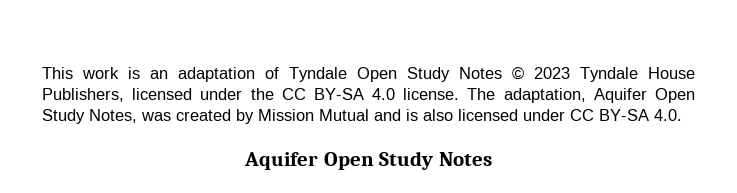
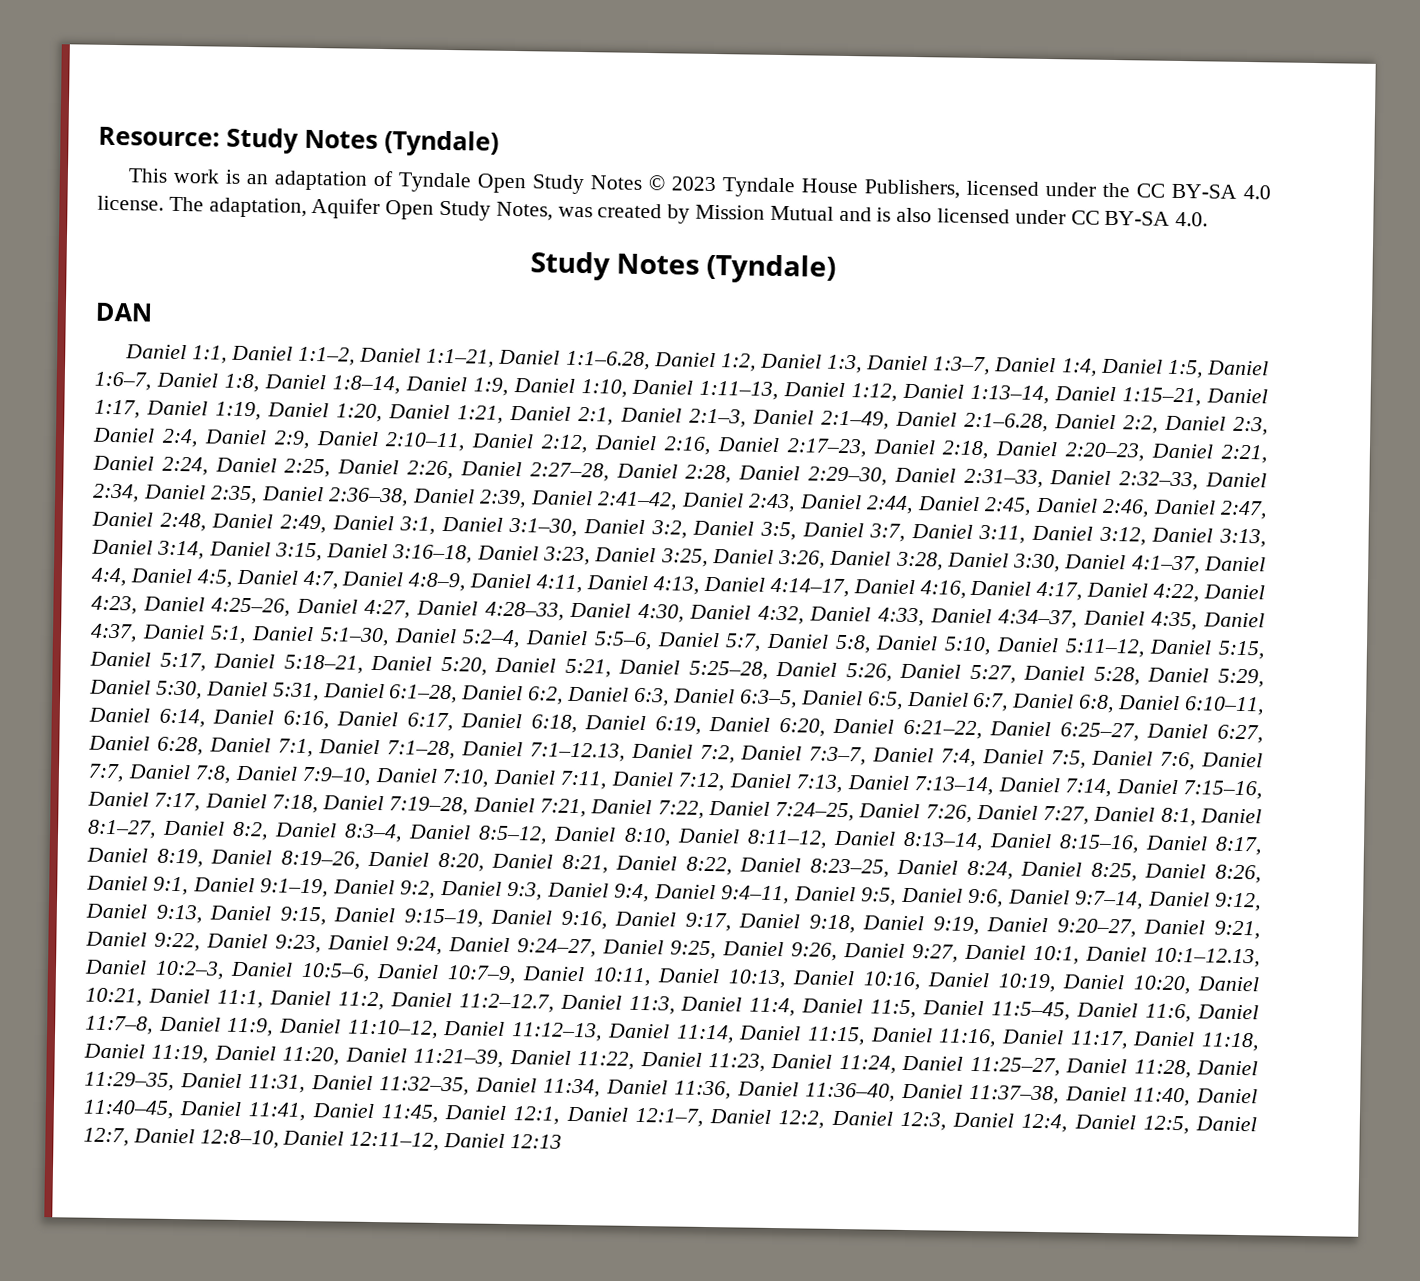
(42, 73) none -> [98,126,499,157] Resource: Study Notes (Tyndale) //
[243,151,493,170] Aquifer Open Study Notes -> [529,251,837,284] [95,302,152,322] [124,344,1269,379] [94,371,1268,407] [94,399,1268,436] [92,427,1267,464] [92,455,1267,491] [93,483,1267,520] [91,511,1266,548] [91,539,1267,575] [91,567,1265,603] [91,595,1265,631] [90,623,1265,660] [89,651,1264,688] [89,679,1264,716] [88,707,1263,744] [88,735,1263,771] [88,763,1262,800] [87,791,1263,827] [87,819,1262,856] [86,847,1261,884] [86,875,1261,912] [85,903,1260,940] [85,931,1260,968] [84,959,1260,995] [85,987,1259,1023] [85,1015,1259,1052] [83,1043,1258,1079] [84,1071,1258,1107] [83,1099,1257,1135] [83,1127,562,1151] Study Notes (Tyndale) // DAN // Daniel 1:1, Daniel 1:1–2, Daniel 1:1–21, Daniel 1:1–6.28, Daniel 1:2, Daniel 1:3, Daniel 1:3–7, Daniel 1:4, Daniel 1:5, Daniel 1:6–7, Daniel 1:8, Daniel 1:8–14, Daniel 1:9, Daniel 1:10, Daniel 1:11–13, Daniel 1:12, Daniel 1:13–14, Daniel 1:15–21, Daniel 1:17, Daniel 1:19, Daniel 1:20, Daniel 1:21, Daniel 2:1, Daniel 2:1–3, Daniel 2:1–49, Daniel 2:1–6.28, Daniel 2:2, Daniel 2:3, Daniel 2:4, Daniel 2:9, Daniel 2:10–11, Daniel 2:12, Daniel 2:16, Daniel 2:17–23, Daniel 2:18, Daniel 2:20–23, Daniel 2:21, Daniel 2:24, Daniel 2:25, Daniel 2:26, Daniel 2:27–28, Daniel 2:28, Daniel 2:29–30, Daniel 2:31–33, Daniel 2:32–33, Daniel 2:34, Daniel 2:35, Daniel 2:36–38, Daniel 2:39, Daniel 2:41–42, Daniel 2:43, Daniel 2:44, Daniel 2:45, Daniel 2:46, Daniel 2:47, Daniel 2:48, Daniel 2:49, Daniel 3:1, Daniel 3:1–30, Daniel 3:2, Daniel 3:5, Daniel 3:7, Daniel 3:11, Daniel 3:12, Daniel 3:13, Daniel 3:14, Daniel 3:15, Daniel 3:16–18, Daniel 3:23, Daniel 3:25, Daniel 3:26, Daniel 3:28, Daniel 3:30, Daniel 4:1–37, Daniel 4:4, Daniel 4:5, Daniel 4:7, Daniel 4:8–9, Daniel 4:11, Daniel 4:13, Daniel 4:14–17, Daniel 4:16, Daniel 4:17, Daniel 4:22, Daniel 4:23, Daniel 4:25–26, Daniel 4:27, Daniel 4:28–33, Daniel 4:30, Daniel 4:32, Daniel 4:33, Daniel 4:34–37, Daniel 4:35, Daniel 4:37, Daniel 5:1, Daniel 5:1–30, Daniel 5:2–4, Daniel 5:5–6, Daniel 5:7, Daniel 5:8, Daniel 5:10, Daniel 5:11–12, Daniel 5:15, Daniel 5:17, Daniel 5:18–21, Daniel 5:20, Daniel 5:21, Daniel 5:25–28, Daniel 5:26, Daniel 5:27, Daniel 5:28, Daniel 5:29, Daniel 5:30, Daniel 5:31, Daniel 6:1–28, Daniel 6:2, Daniel 6:3, Daniel 6:3–5, Daniel 6:5, Daniel 6:7, Daniel 6:8, Daniel 6:10–11, Daniel 6:14, Daniel 6:16, Daniel 6:17, Daniel 6:18, Daniel 6:19, Daniel 6:20, Daniel 6:21–22, Daniel 6:25–27, Daniel 6:27, Daniel 6:28, Daniel 7:1, Daniel 7:1–28, Daniel 7:1–12.13, Daniel 7:2, Daniel 7:3–7, Daniel 7:4, Daniel 7:5, Daniel 7:6, Daniel 7:7, Daniel 7:8, Daniel 7:9–10, Daniel 7:10, Daniel 7:11, Daniel 7:12, Daniel 7:13, Daniel 7:13–14, Daniel 7:14, Daniel 7:15–16, Daniel 7:17, Daniel 7:18, Daniel 7:19–28, Daniel 7:21, Daniel 7:22, Daniel 7:24–25, Daniel 7:26, Daniel 7:27, Daniel 8:1, Daniel 8:1–27, Daniel 8:2, Daniel 8:3–4, Daniel 8:5–12, Daniel 8:10, Daniel 8:11–12, Daniel 8:13–14, Daniel 8:15–16, Daniel 8:17, Daniel 8:19, Daniel 8:19–26, Daniel 8:20, Daniel 8:21, Daniel 8:22, Daniel 8:23–25, Daniel 8:24, Daniel 8:25, Daniel 8:26, Daniel 9:1, Daniel 9:1–19, Daniel 9:2, Daniel 9:3, Daniel 9:4, Daniel 9:4–11, Daniel 9:5, Daniel 9:6, Daniel 9:7–14, Daniel 9:12, Daniel 9:13, Daniel 9:15, Daniel 9:15–19, Daniel 9:16, Daniel 9:17, Daniel 9:18, Daniel 9:19, Daniel 9:20–27, Daniel 9:21, Daniel 9:22, Daniel 9:23, Daniel 9:24, Daniel 9:24–27, Daniel 9:25, Daniel 9:26, Daniel 9:27, Daniel 10:1, Daniel 10:1–12.13, Daniel 10:2–3, Daniel 10:5–6, Daniel 10:7–9, Daniel 10:11, Daniel 10:13, Daniel 10:16, Daniel 10:19, Daniel 10:20, Daniel 10:21, Daniel 11:1, Daniel 11:2, Daniel 11:2–12.7, Daniel 11:3, Daniel 11:4, Daniel 11:5, Daniel 11:5–45, Daniel 11:6, Daniel 11:7–8, Daniel 11:9, Daniel 11:10–12, Daniel 11:12–13, Daniel 11:14, Daniel 11:15, Daniel 11:16, Daniel 11:17, Daniel 11:18, Daniel 11:19, Daniel 11:20, Daniel 11:21–39, Daniel 11:22, Daniel 11:23, Daniel 11:24, Daniel 11:25–27, Daniel 11:28, Daniel 11:29–35, Daniel 11:31, Daniel 11:32–35, Daniel 11:34, Daniel 11:36, Daniel 11:36–40, Daniel 11:37–38, Daniel 11:40, Daniel 11:40–45, Daniel 11:41, Daniel 11:45, Daniel 12:1, Daniel 12:1–7, Daniel 12:2, Daniel 12:3, Daniel 12:4, Daniel 12:5, Daniel 12:7, Daniel 12:8–10, Daniel 12:11–12, Daniel 12:13

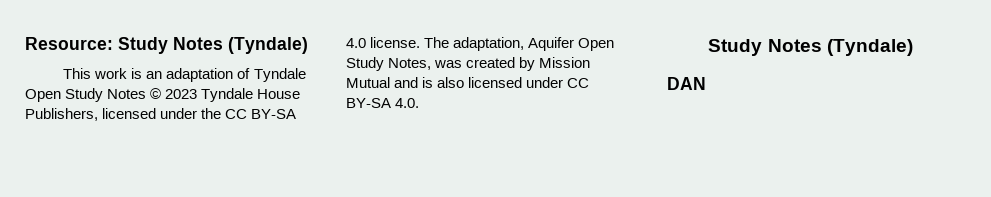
[124,344,1269,379] [94,371,1268,407] [94,399,1268,436] [92,427,1267,464] [92,455,1267,491] [93,483,1267,520] [91,511,1266,548] [91,539,1267,575] [91,567,1265,603] [91,595,1265,631] [90,623,1265,660] [89,651,1264,688] [89,679,1264,716] [88,707,1263,744] [88,735,1263,771] [88,763,1262,800] [87,791,1263,827] [87,819,1262,856] [86,847,1261,884] [86,875,1261,912] [85,903,1260,940] [85,931,1260,968] [84,959,1260,995] [85,987,1259,1023] [85,1015,1259,1052] [83,1043,1258,1079] [84,1071,1258,1107] [83,1099,1257,1135] [83,1127,562,1151] // Daniel 1:1, Daniel 1:1–2, Daniel 1:1–21, Daniel 1:1–6.28, Daniel 1:2, Daniel 1:3, Daniel 1:3–7, Daniel 1:4, Daniel 1:5, Daniel 1:6–7, Daniel 1:8, Daniel 1:8–14, Daniel 1:9, Daniel 1:10, Daniel 1:11–13, Daniel 1:12, Daniel 1:13–14, Daniel 1:15–21, Daniel 1:17, Daniel 1:19, Daniel 1:20, Daniel 1:21, Daniel 2:1, Daniel 2:1–3, Daniel 2:1–49, Daniel 2:1–6.28, Daniel 2:2, Daniel 2:3, Daniel 2:4, Daniel 2:9, Daniel 2:10–11, Daniel 2:12, Daniel 2:16, Daniel 2:17–23, Daniel 2:18, Daniel 2:20–23, Daniel 2:21, Daniel 2:24, Daniel 2:25, Daniel 2:26, Daniel 2:27–28, Daniel 2:28, Daniel 2:29–30, Daniel 2:31–33, Daniel 2:32–33, Daniel 2:34, Daniel 2:35, Daniel 2:36–38, Daniel 2:39, Daniel 2:41–42, Daniel 2:43, Daniel 2:44, Daniel 2:45, Daniel 2:46, Daniel 2:47, Daniel 2:48, Daniel 2:49, Daniel 3:1, Daniel 3:1–30, Daniel 3:2, Daniel 3:5, Daniel 3:7, Daniel 3:11, Daniel 3:12, Daniel 3:13, Daniel 3:14, Daniel 3:15, Daniel 3:16–18, Daniel 3:23, Daniel 3:25, Daniel 3:26, Daniel 3:28, Daniel 3:30, Daniel 4:1–37, Daniel 4:4, Daniel 4:5, Daniel 4:7, Daniel 4:8–9, Daniel 4:11, Daniel 4:13, Daniel 4:14–17, Daniel 4:16, Daniel 4:17, Daniel 4:22, Daniel 4:23, Daniel 4:25–26, Daniel 4:27, Daniel 4:28–33, Daniel 4:30, Daniel 4:32, Daniel 4:33, Daniel 4:34–37, Daniel 4:35, Daniel 4:37, Daniel 5:1, Daniel 5:1–30, Daniel 5:2–4, Daniel 5:5–6, Daniel 5:7, Daniel 5:8, Daniel 5:10, Daniel 5:11–12, Daniel 5:15, Daniel 5:17, Daniel 5:18–21, Daniel 5:20, Daniel 5:21, Daniel 5:25–28, Daniel 5:26, Daniel 5:27, Daniel 5:28, Daniel 5:29, Daniel 5:30, Daniel 5:31, Daniel 6:1–28, Daniel 6:2, Daniel 6:3, Daniel 6:3–5, Daniel 6:5, Daniel 6:7, Daniel 6:8, Daniel 6:10–11, Daniel 6:14, Daniel 6:16, Daniel 6:17, Daniel 6:18, Daniel 6:19, Daniel 6:20, Daniel 6:21–22, Daniel 6:25–27, Daniel 6:27, Daniel 6:28, Daniel 7:1, Daniel 7:1–28, Daniel 7:1–12.13, Daniel 7:2, Daniel 7:3–7, Daniel 7:4, Daniel 7:5, Daniel 7:6, Daniel 7:7, Daniel 7:8, Daniel 7:9–10, Daniel 7:10, Daniel 7:11, Daniel 7:12, Daniel 7:13, Daniel 7:13–14, Daniel 7:14, Daniel 7:15–16, Daniel 7:17, Daniel 7:18, Daniel 7:19–28, Daniel 7:21, Daniel 7:22, Daniel 7:24–25, Daniel 7:26, Daniel 7:27, Daniel 8:1, Daniel 8:1–27, Daniel 8:2, Daniel 8:3–4, Daniel 8:5–12, Daniel 8:10, Daniel 8:11–12, Daniel 8:13–14, Daniel 8:15–16, Daniel 8:17, Daniel 8:19, Daniel 8:19–26, Daniel 8:20, Daniel 8:21, Daniel 8:22, Daniel 8:23–25, Daniel 8:24, Daniel 8:25, Daniel 8:26, Daniel 9:1, Daniel 9:1–19, Daniel 9:2, Daniel 9:3, Daniel 9:4, Daniel 9:4–11, Daniel 9:5, Daniel 9:6, Daniel 9:7–14, Daniel 9:12, Daniel 9:13, Daniel 9:15, Daniel 9:15–19, Daniel 9:16, Daniel 9:17, Daniel 9:18, Daniel 9:19, Daniel 9:20–27, Daniel 9:21, Daniel 9:22, Daniel 9:23, Daniel 9:24, Daniel 9:24–27, Daniel 9:25, Daniel 9:26, Daniel 9:27, Daniel 10:1, Daniel 10:1–12.13, Daniel 10:2–3, Daniel 10:5–6, Daniel 10:7–9, Daniel 10:11, Daniel 10:13, Daniel 10:16, Daniel 10:19, Daniel 10:20, Daniel 10:21, Daniel 11:1, Daniel 11:2, Daniel 11:2–12.7, Daniel 11:3, Daniel 11:4, Daniel 11:5, Daniel 11:5–45, Daniel 11:6, Daniel 11:7–8, Daniel 11:9, Daniel 11:10–12, Daniel 11:12–13, Daniel 11:14, Daniel 11:15, Daniel 11:16, Daniel 11:17, Daniel 11:18, Daniel 11:19, Daniel 11:20, Daniel 11:21–39, Daniel 11:22, Daniel 11:23, Daniel 11:24, Daniel 11:25–27, Daniel 11:28, Daniel 11:29–35, Daniel 11:31, Daniel 11:32–35, Daniel 11:34, Daniel 11:36, Daniel 11:36–40, Daniel 11:37–38, Daniel 11:40, Daniel 11:40–45, Daniel 11:41, Daniel 11:45, Daniel 12:1, Daniel 12:1–7, Daniel 12:2, Daniel 12:3, Daniel 12:4, Daniel 12:5, Daniel 12:7, Daniel 12:8–10, Daniel 12:11–12, Daniel 12:13 -> (706, 83) none

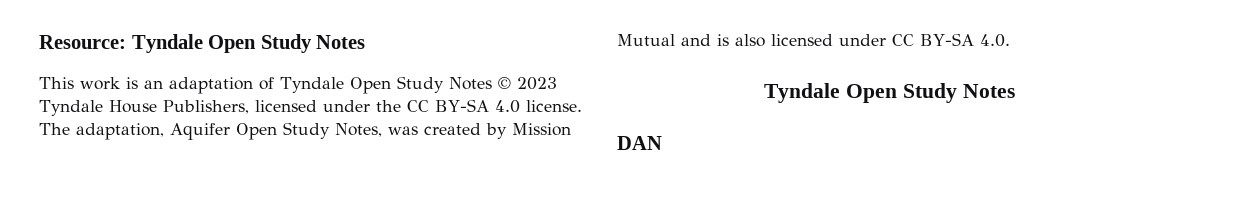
[118,37,308,54] Study Notes (Tyndale) -> [131,34,366,53] Tyndale Open Study Notes
[708,39,913,56] Study Notes (Tyndale) -> [764,83,1015,103] Tyndale Open Study Notes

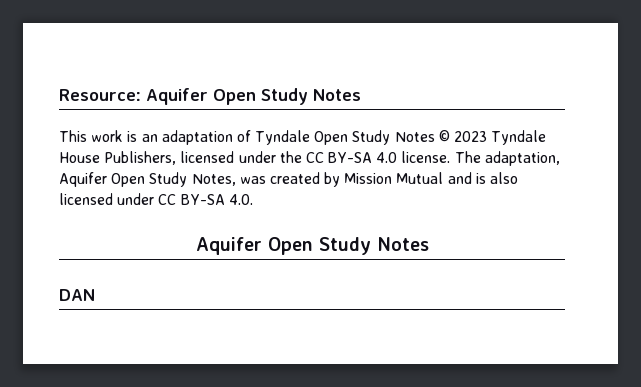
[131,34,203,53] Tyndale -> [146,88,208,105] Aquifer
[764,83,841,103] Tyndale -> [195,237,262,255] Aquifer

